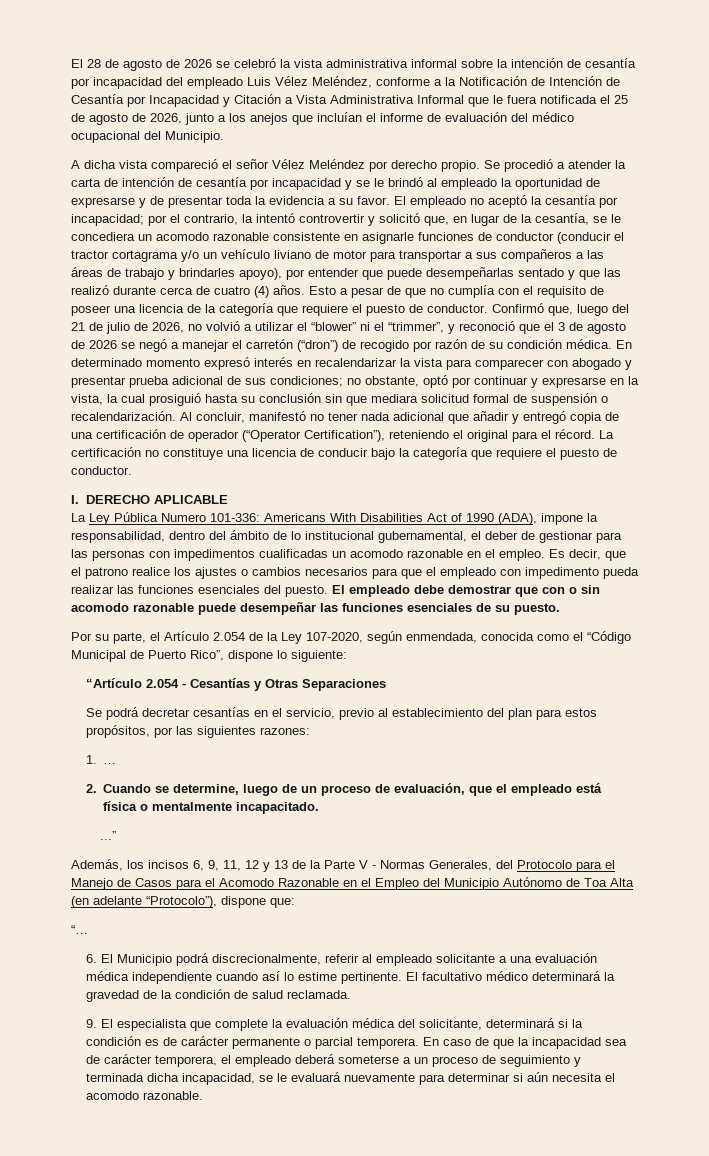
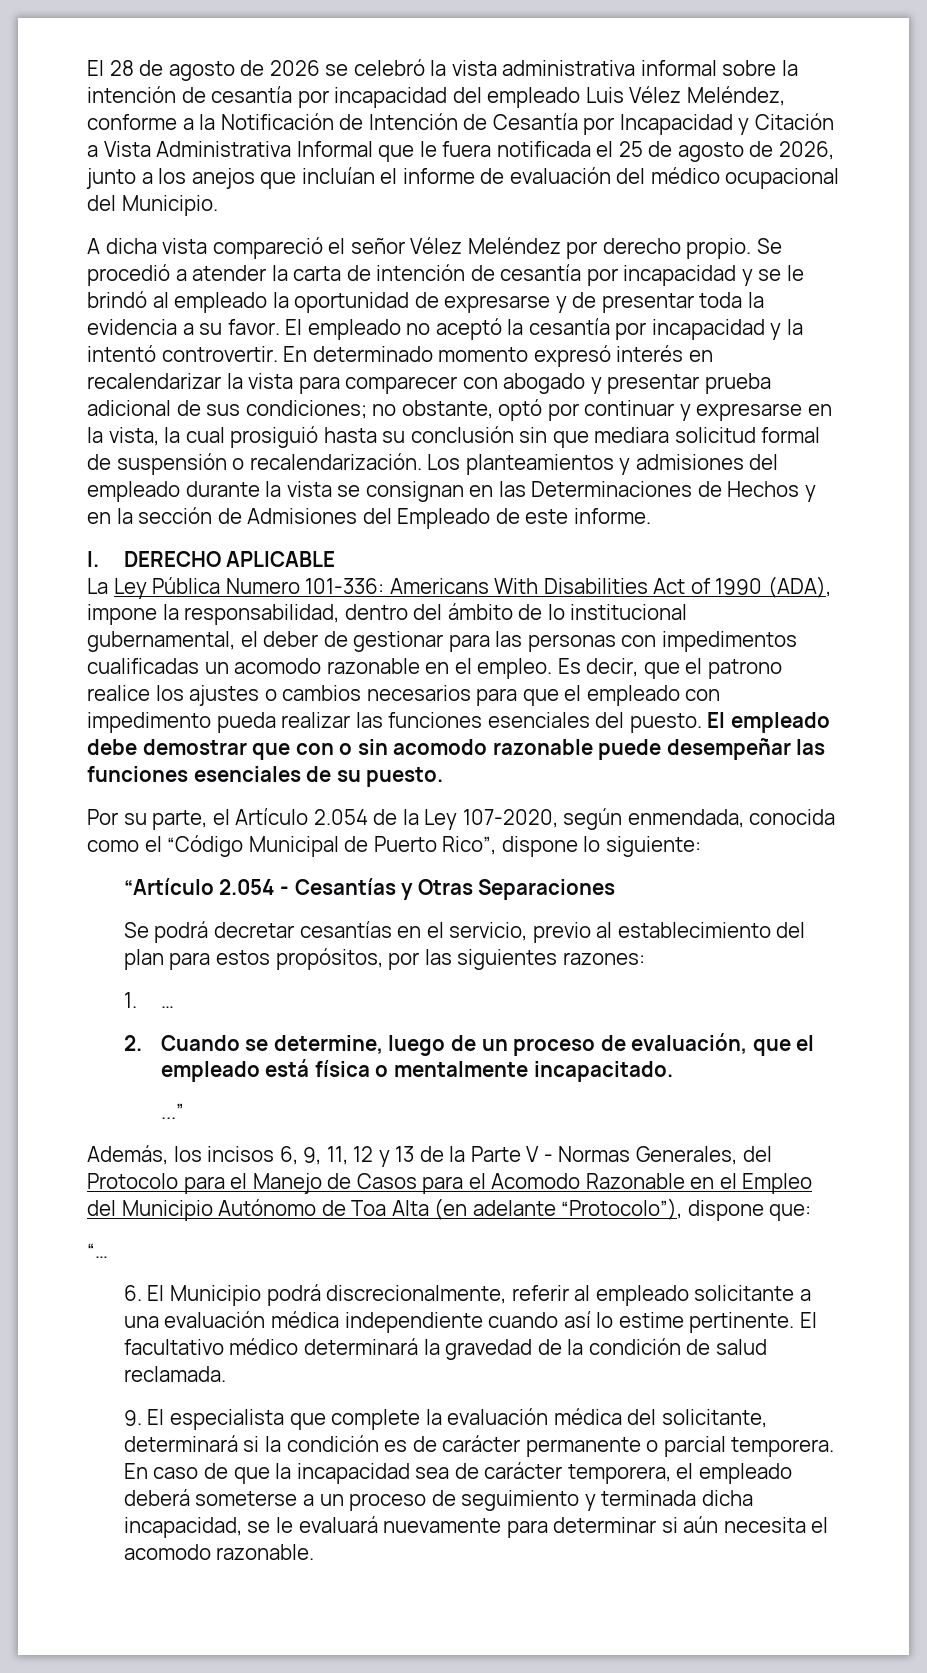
[71,213,621,226] [71,232,624,244] [71,249,604,262] [71,267,621,280] [71,285,604,298] [71,303,629,316] [71,321,626,334] [71,339,612,352] incapacidad; por el contrario, la intentó controvertir y solicitó que, en lugar de la cesantía, se le concediera un acomodo razonable consistente en asignarle funciones de conductor (conducir el tractor cortagrama y/o un vehículo liviano de motor para transportar a sus compañeros a las áreas de trabajo y brindarles apoyo), por entender que puede desempeñarlas sentado y que las realizó durante cerca de cuatro (4) años. Esto a pesar de que no cumplía con el requisito de poseer una licencia de la categoría que requiere el puesto de conductor. Confirmó que, luego del 21 de julio de 2026, no volvió a utilizar el “blower” ni el “trimmer”, y reconoció que el 3 de agosto de 2026 se negó a manejar el carretón (“dron”) de recogido por razón de su condición médica. -> [651,319,803,340] [87,345,278,362] incapacidad y la intentó controvertir.
[180,411,619,424] [71,429,614,442] [71,447,617,460] [71,466,132,475] Al concluir, manifestó no tener nada adicional que añadir y entregó copia de una certificación de operador (“Operator Certification”), reteniendo el original para el récord. La certificación no constituye una licencia de conducir bajo la categoría que requiere el puesto de conductor. -> [427,454,779,475] [87,481,816,502] [87,507,651,529] Los planteamientos y admisiones del empleado durante la vista se consignan en las Determinaciones de Hechos y en la sección de Admisiones del Empleado de este informe.

